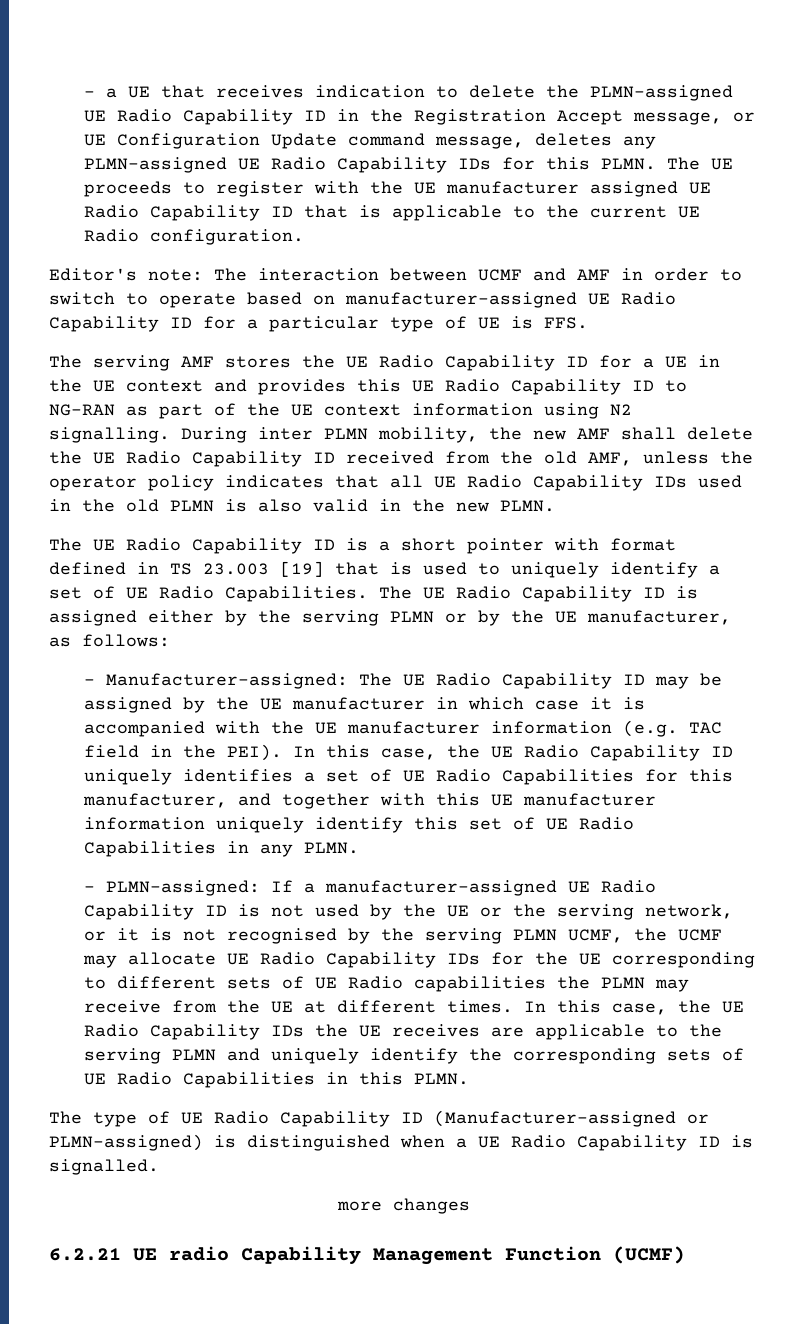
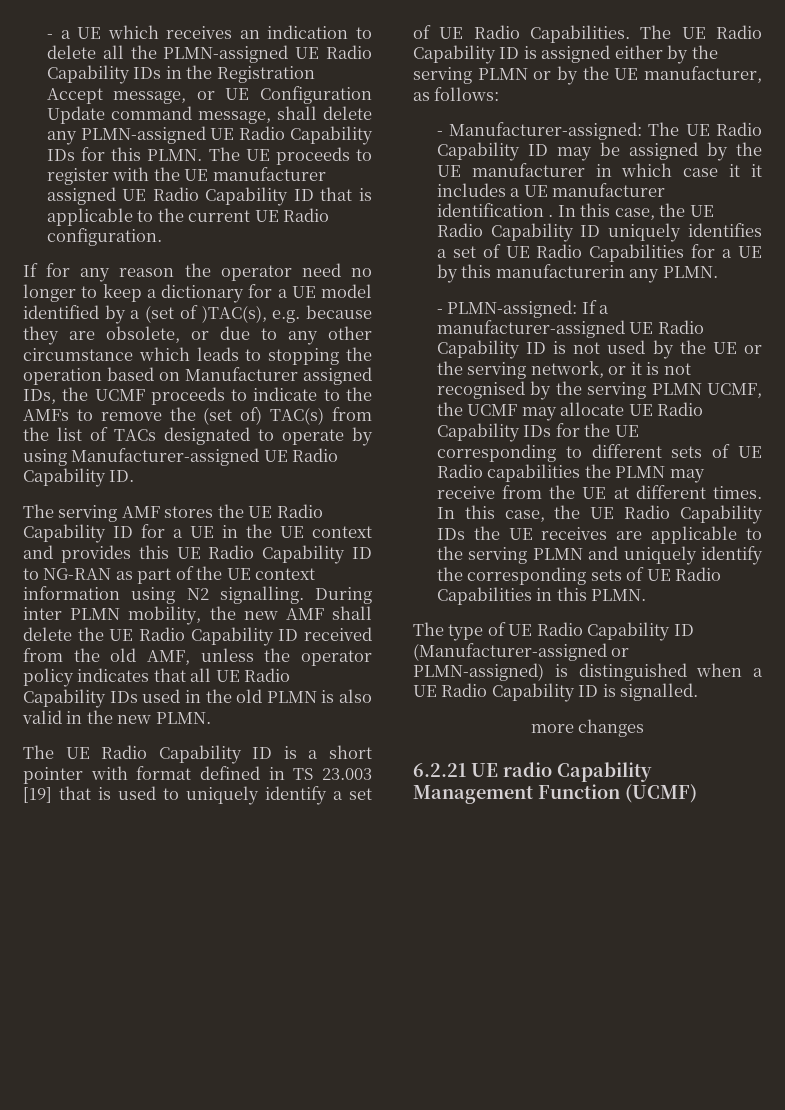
[161,85,305,98] that receives -> [107,25,260,39] which receives an
(536, 91) none -> [102,45,124,59] all
[304,110,327,121] ID -> [133,67,162,79] IDs
[535,133,613,146] deletes -> [276,106,373,120] shall delete
[49,268,742,281] [49,292,676,308] [49,316,588,332] Editor's note: The interaction between UCMF and AMF in order to switch to operate based on manufacturer-assigned UE Radio Capability ID for a particular type of UE is FFS. -> [23,263,372,282] [23,284,372,303] [23,305,372,324] [23,326,372,345] [23,347,373,365] [23,367,372,385] [23,387,372,405] [23,407,372,425] [23,427,373,446] [23,448,339,466] [23,468,135,487] If for any reason the operator need no longer to keep a dictionary for a UE model identified by a (set of )TAC(s), e.g. because they are obsolete, or due to any other circumstance which leads to stopping the operation based on Manufacturer assigned IDs, the UCMF proceeds to indicate to the AMFs to remove the (set of) TAC(s) from the list of TACs designated to operate by using Manufacturer-assigned UE Radio Capability ID.
[623,697,646,710] [84,720,723,737] [84,744,283,761] is accompanied with the UE manufacturer information (e.g. TAC field in the PEI). -> [751,164,762,177] [436,183,666,197] [436,203,554,217] it includes a UE manufacturer identification .
[689,769,734,782] [83,793,657,809] [84,817,635,833] [84,841,250,857] this manufacturer, and together with this UE manufacturer information uniquely identify this set of UE Radio Capabilities in -> [722,246,762,258] [436,264,625,283] a UE by this manufacturerin

